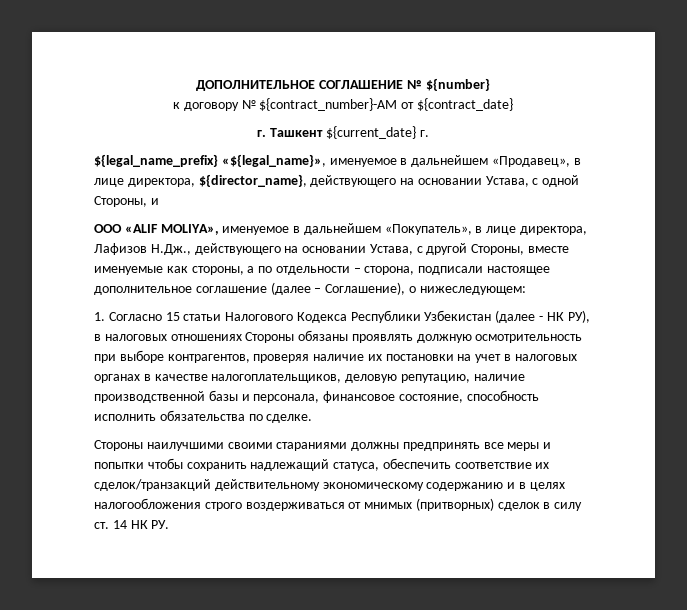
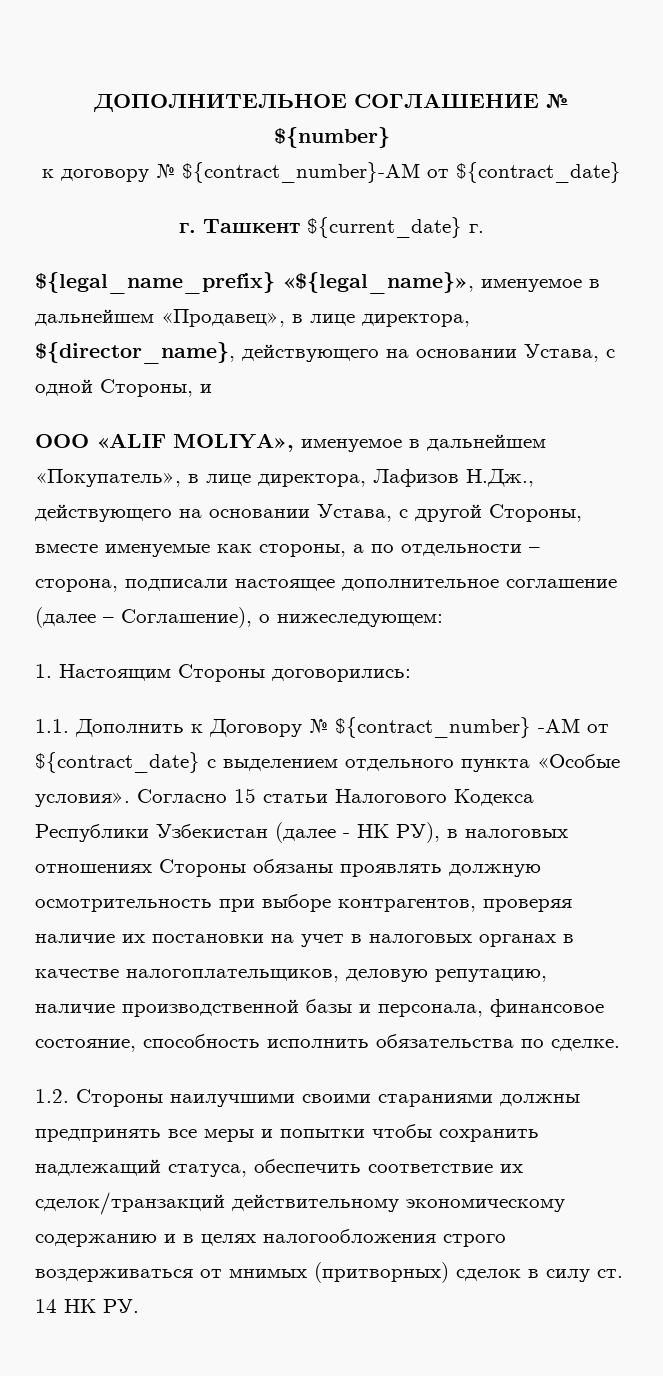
(105, 316) none -> [59,664,411,682] [35,717,609,738] [35,752,620,773] [35,792,130,807] Настоящим Стороны договорились: // 1.1. Дополнить к Договору № ${contract_number} -AM от ${contract_date} с выделением отдельного пункта «Особые условия».
(313, 418) none -> [35,1089,69,1103] 1.2.

